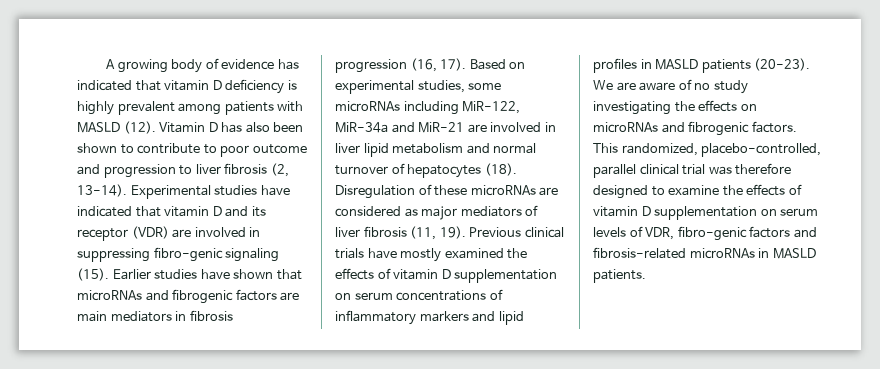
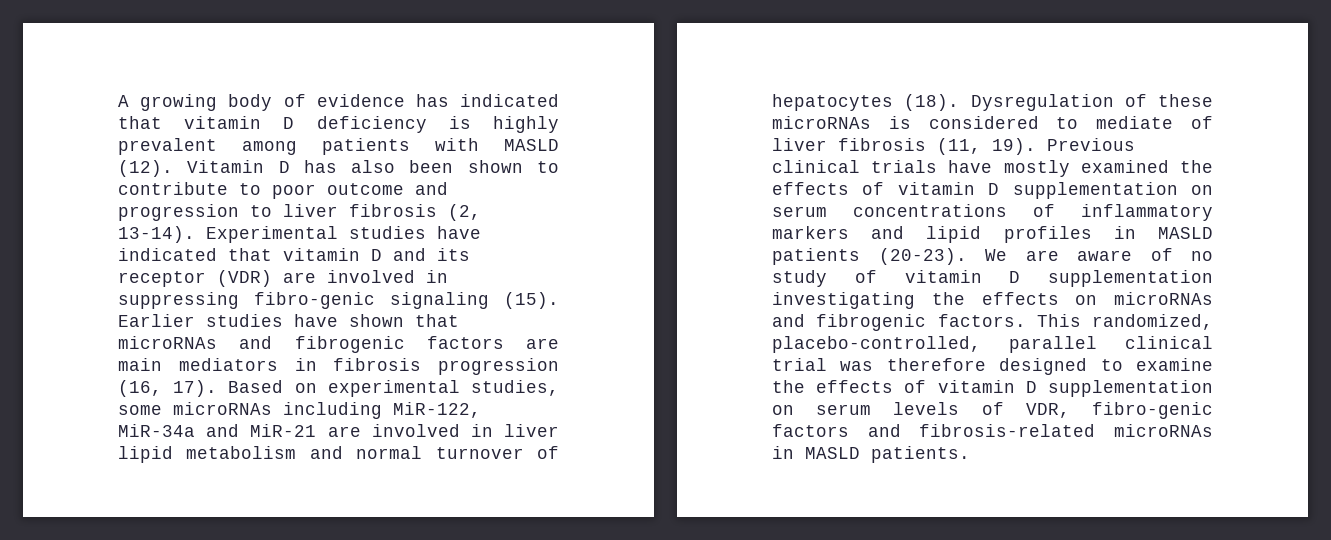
[335,185,415,199] Disregulation -> [970,94,1114,111] Dysregulation
[539,187,559,196] [335,206,522,220] are considered as major mediators -> [888,116,1174,129] is considered to mediate
(748, 87) none -> [854,270,1213,287] of vitamin D supplementation

